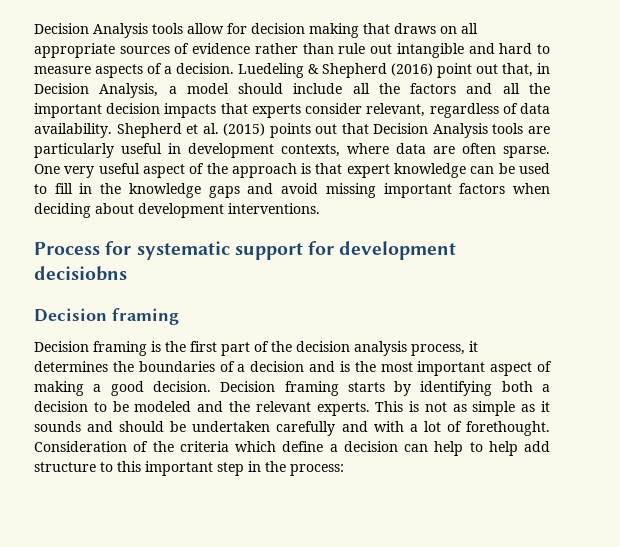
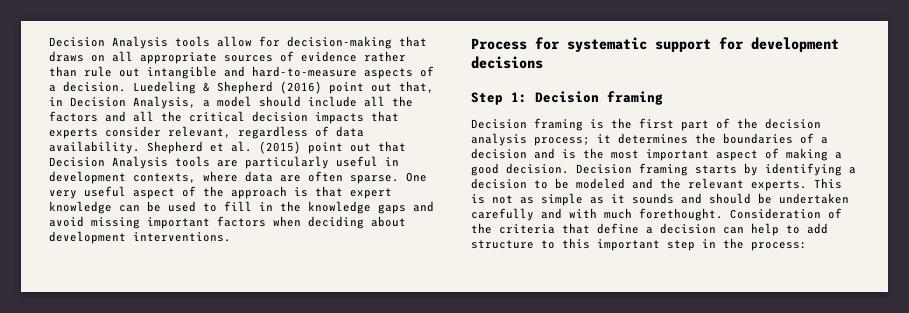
[251,23,359,38] decision making -> [287,36,392,49] decision-making
[499,43,551,54] [34,66,91,74] hard to measure -> [252,66,357,77] hard-to-measure
[34,103,102,118] important -> [189,111,245,122] critical
[269,123,311,138] points -> [308,142,343,154] point
[34,266,127,281] decisiobns // -> [471,56,543,69] [471,92,527,105] decisions // Step 1:
[411,344,465,356] process, -> [534,137,590,146] process;
[501,381,533,392] both -> (842, 169) none
[409,421,462,432] a lot of -> [604,208,632,219] much
[235,441,276,452] which -> [562,223,590,234] that
[488,441,518,456] help -> (800, 229) none

